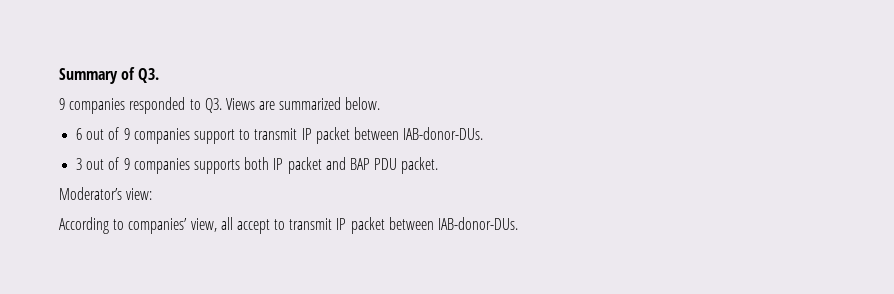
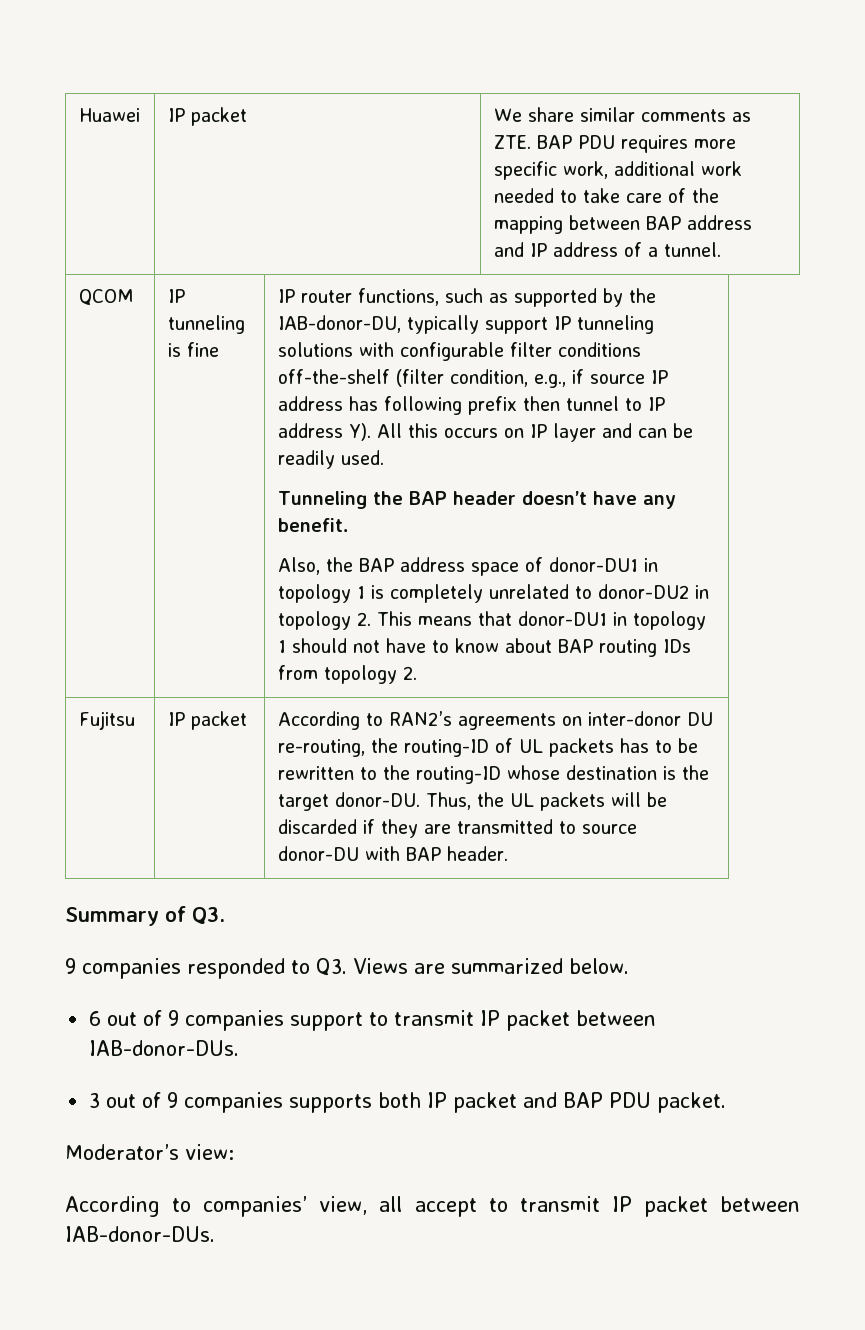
(59, 76) none -> [78,108,140,122] [167,107,247,126] [493,107,751,122] [493,135,736,153] [493,161,742,180] [493,188,719,203] [493,215,752,234] [493,242,721,257] [78,289,133,305] [167,289,185,303] [167,315,245,334] [167,342,219,357] [277,288,656,307] [277,315,654,334] [277,342,641,361] [277,369,668,388] [277,396,665,415] [277,423,693,442] [277,450,384,469] [277,491,676,509] [277,518,349,532] [277,557,658,576] [277,584,709,603] [277,611,706,630] [277,638,691,657] [277,665,417,684] [78,711,135,730] [167,711,247,730] [277,711,713,730] [277,738,698,757] [277,765,709,784] [277,792,667,811] [277,819,637,838] [277,846,508,861] Huawei | IP packet | We share similar comments as ZTE. BAP PDU requires more specific work, additional work needed to take care of the mapping between BAP address and IP address of a tunnel. // QCOM | IP tunneling is fine | IP router functions, such as supported by the IAB-donor-DU, typically support IP tunneling solutions with configurable filter conditions off-the-shelf (filter condition, e.g., if source IP address has following prefix then tunnel to IP address Y). All this occurs on IP layer and can be readily used. // Tunneling the BAP header doesn’t have any benefit. // Also, the BAP address space of donor-DU1 in topology 1 is completely unrelated to donor-DU2 in topology 2. This means that donor-DU1 in topology 1 should not have to know about BAP routing IDs from topology 2. // Fujitsu | IP packet | According to RAN2’s agreements on inter-donor DU re-routing, the routing-ID of UL packets has to be rewritten to the routing-ID whose destination is the target donor-DU. Thus, the UL packets will be discarded if they are transmitted to source donor-DU with BAP header. //

